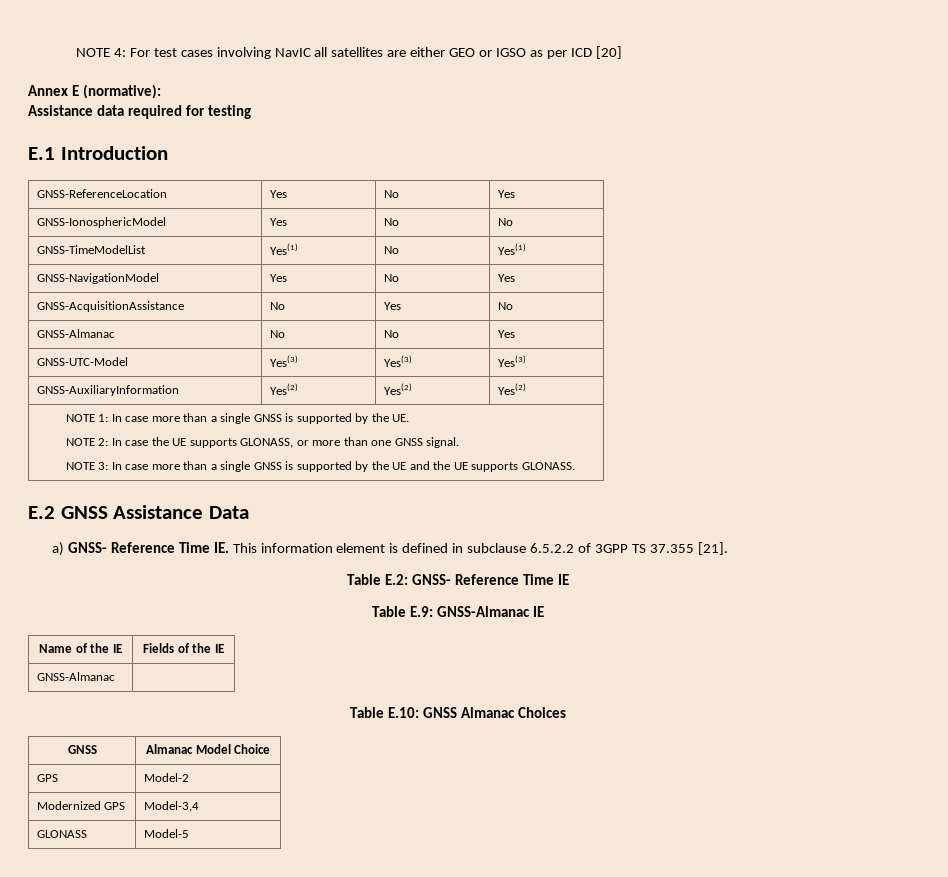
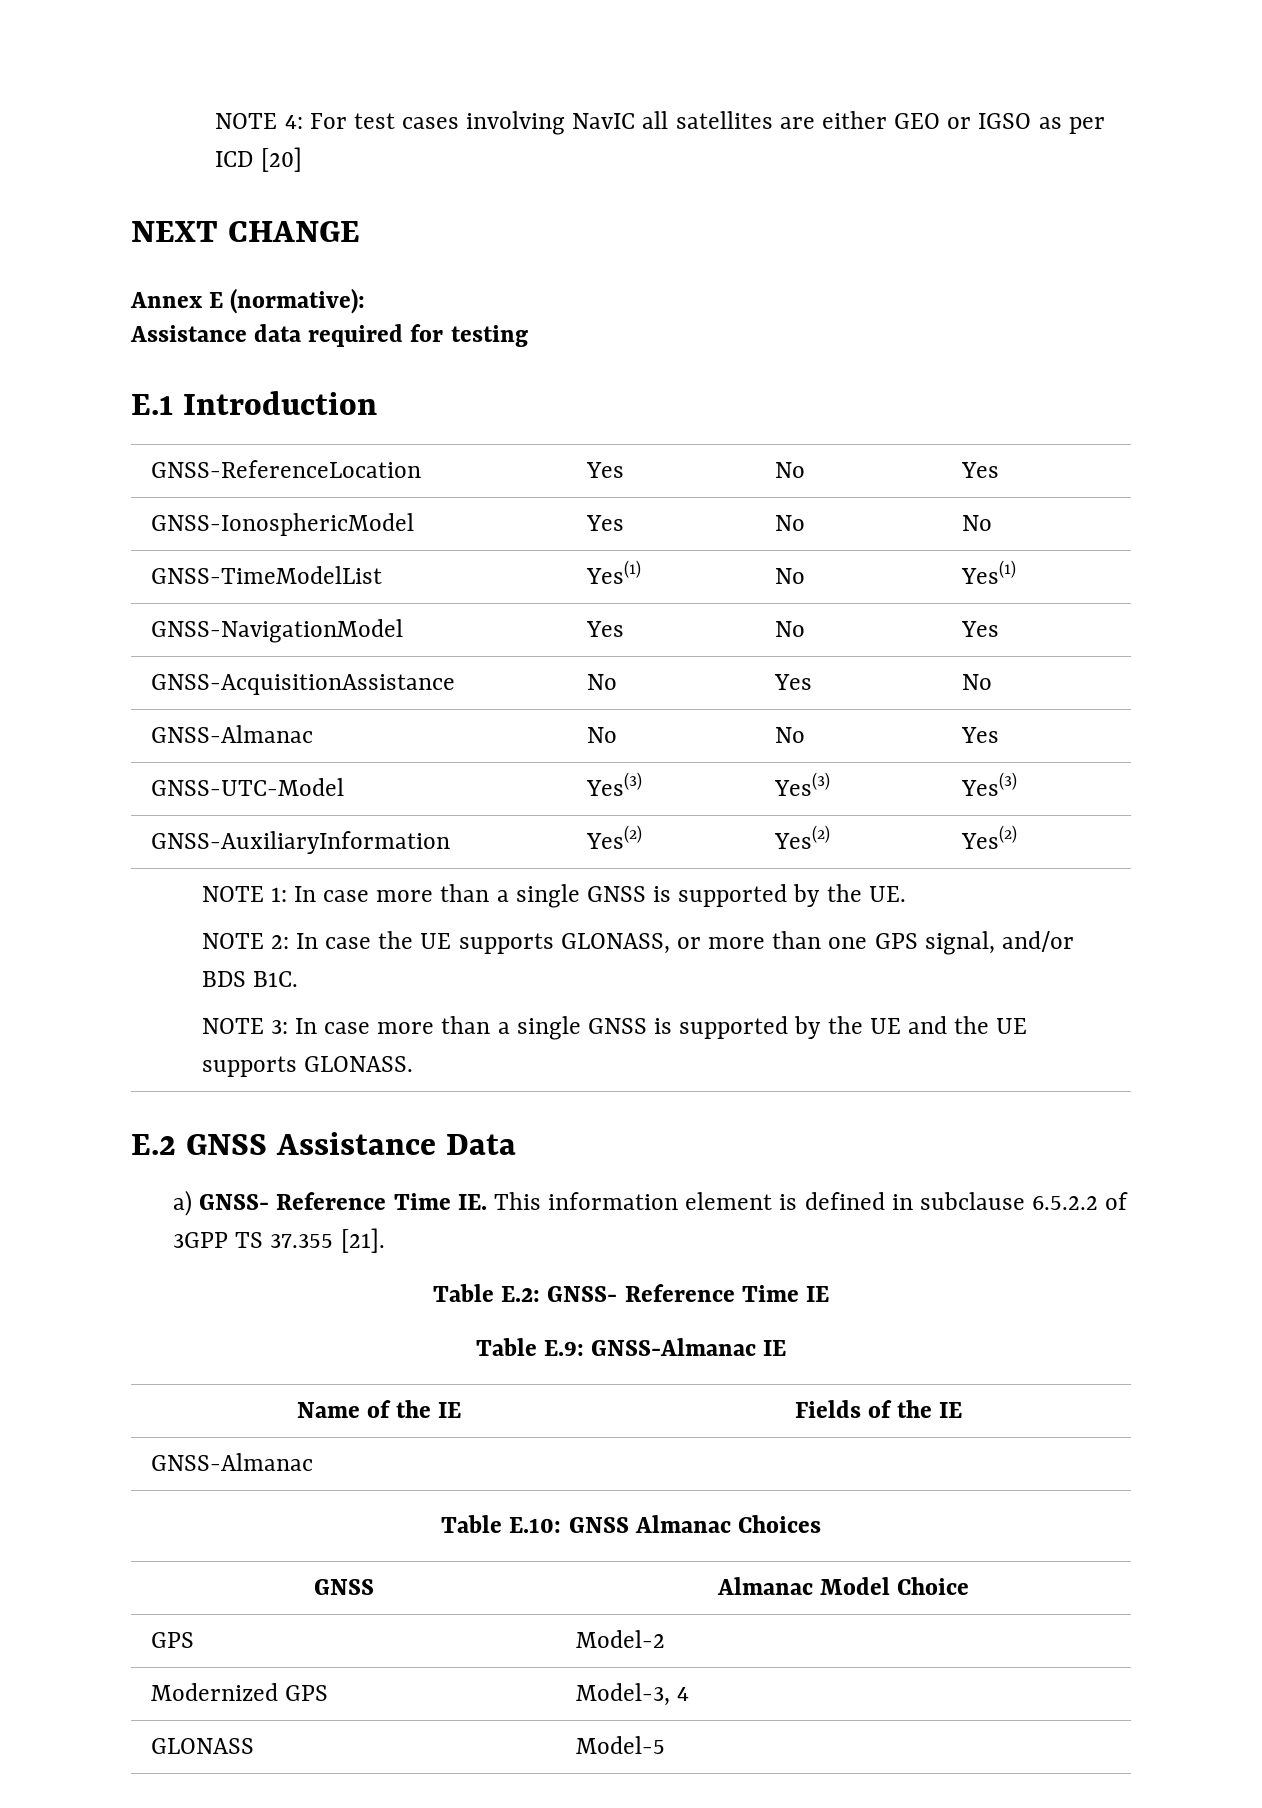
(622, 52) none -> [131,221,360,242] // NEXT CHANGE
[394,437,460,448] GNSS signal. -> [874,931,1074,955] [201,971,298,987] GPS signal, and/or BDS B1C.
[143,801,199,812] Model-3,4 -> [576,1683,690,1706] Model-3, 4

